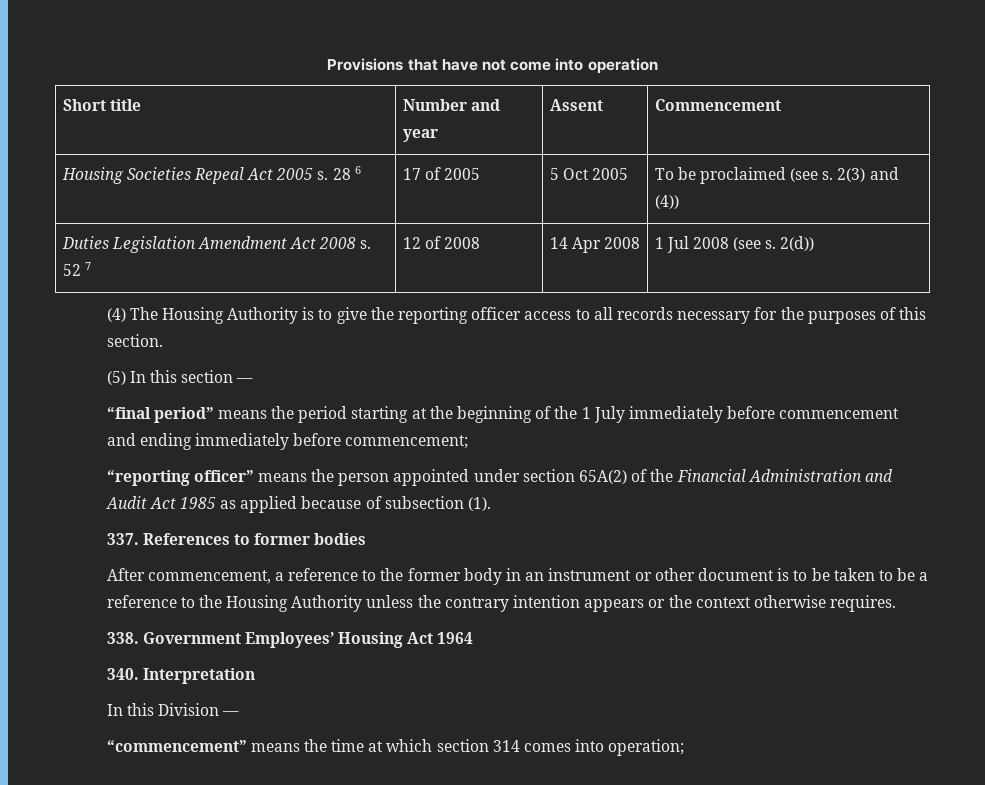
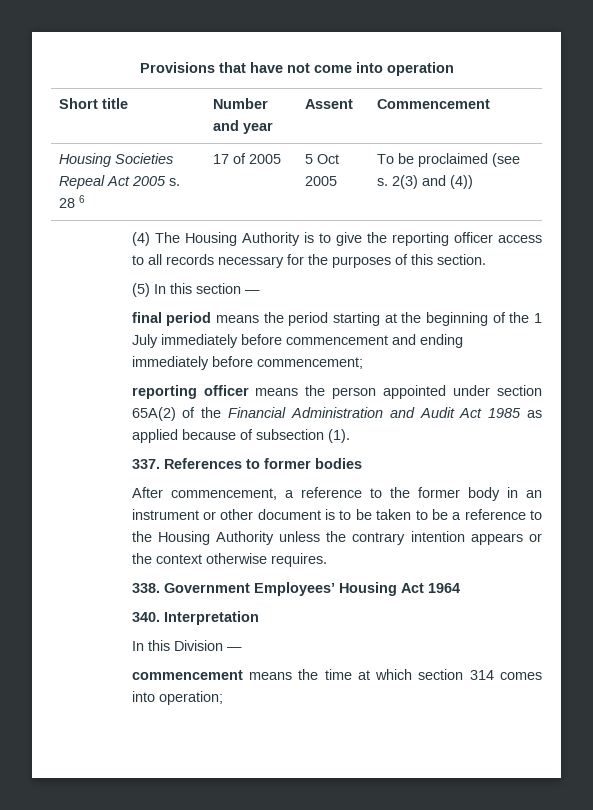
[61,236,372,253] [62,262,91,276] [402,236,480,249] [549,237,640,253] [654,236,815,253] // Duties Legislation Amendment Act 2008 s. 52 7 | 12 of 2008 | 14 Apr 2008 | 1 Jul 2008 (see s. 2(d)) -> (473, 182) none
[106,407,214,423] “final period” -> [131,312,212,326] final period
[106,470,254,486] “reporting officer” -> [131,385,249,399] reporting officer
[106,740,247,752] “commencement” -> [131,670,243,680] commencement

